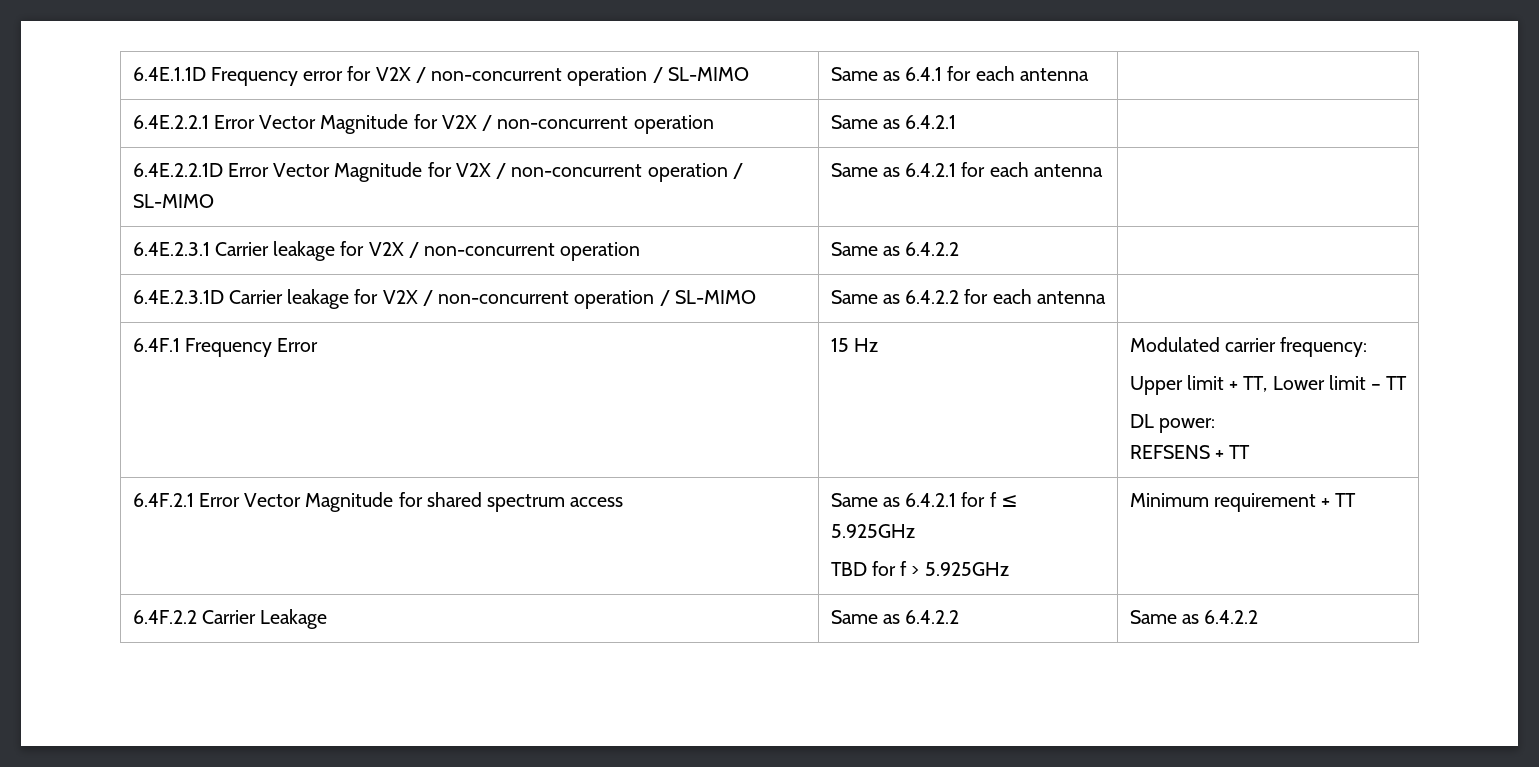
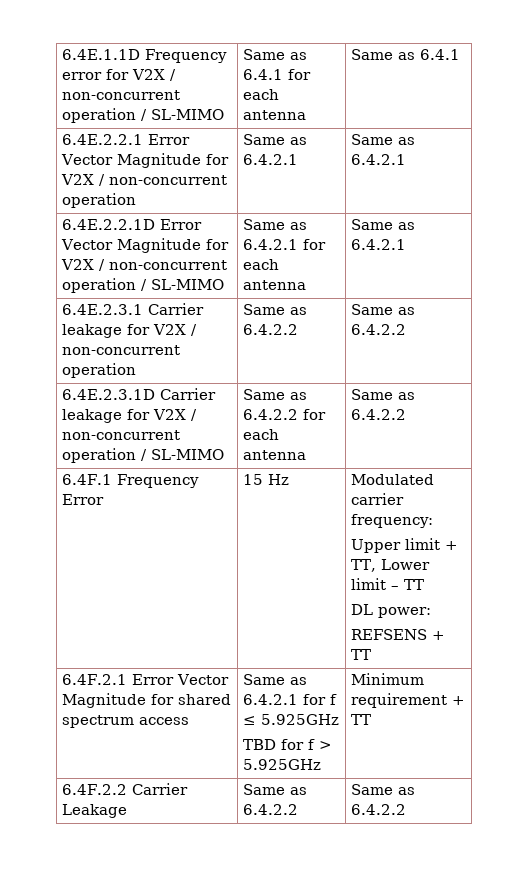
(1089, 74) none -> [351,49,461,60] Same as 6.4.1
(957, 122) none -> [351,134,416,145] [351,154,407,165] Same as 6.4.2.1
(1103, 170) none -> [351,219,416,230] [351,239,407,250] Same as 6.4.2.1
(960, 249) none -> [351,304,416,315] [351,324,407,335] Same as 6.4.2.2
(1106, 297) none -> [351,389,416,400] [351,409,407,420] Same as 6.4.2.2

